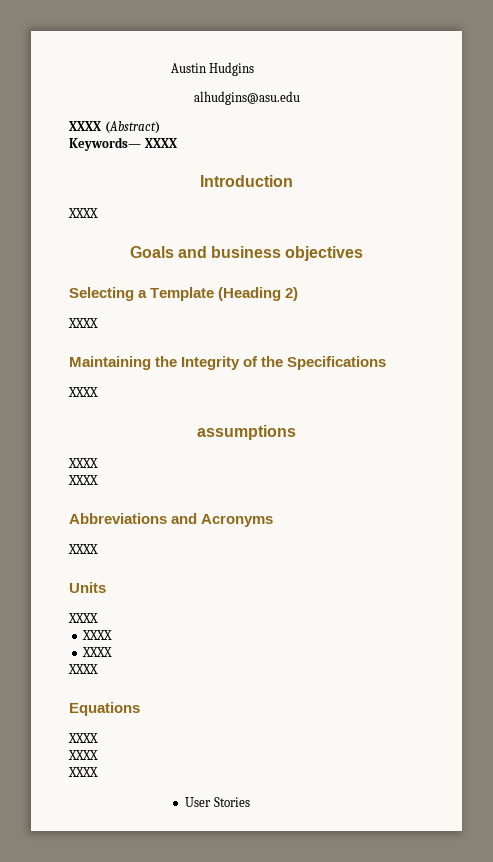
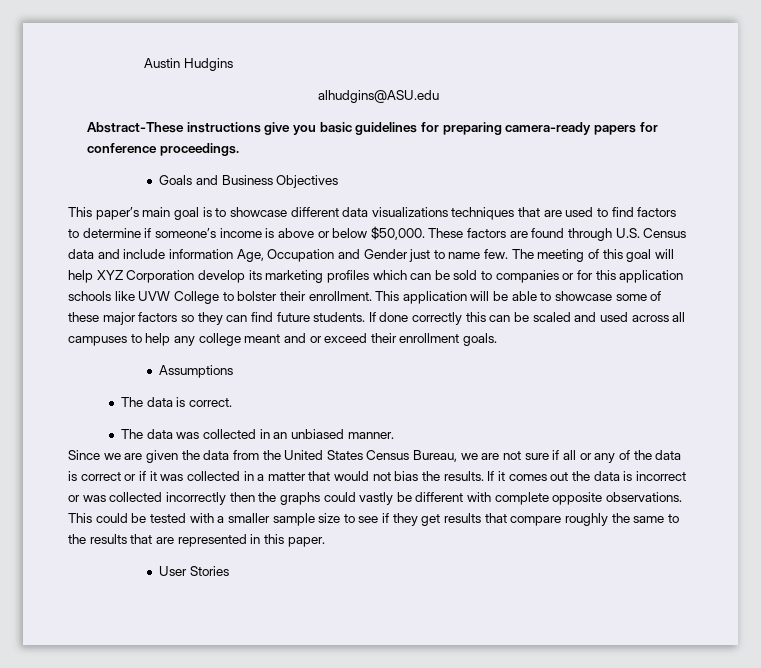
[193,91,300,105] [69,121,160,134] [69,137,177,151] [200,175,293,187] [68,208,98,218] [129,246,364,261] [69,287,299,301] [68,318,98,328] [69,356,387,370] [68,387,98,397] [197,425,296,440] [68,458,98,468] [68,475,98,485] [69,513,274,527] [68,544,98,554] [69,582,106,593] [68,613,98,623] [82,630,113,640] [82,647,113,657] [68,664,98,674] [69,702,140,716] [68,733,98,743] [68,750,98,760] [68,767,98,777] alhudgins@asu.edu // XXXX (Abstract) // Keywords— XXXX // Introduction // XXXX // Goals and business objectives // Selecting a Template (Heading 2) // XXXX // Maintaining the Integrity of the Specifications // XXXX // assumptions // XXXX // XXXX // Abbreviations and Acronyms // XXXX // Units // XXXX // XXXX // XXXX // XXXX // Equations // XXXX // XXXX // XXXX -> [317,90,439,103] [87,122,658,135] [87,143,239,156] [159,175,339,188] [68,207,677,220] [68,226,687,241] [68,249,674,262] [68,270,684,283] [68,291,662,304] [68,312,686,325] [68,333,498,346] [159,365,234,378] [121,397,233,407] [121,429,394,439] [68,450,682,463] [68,471,686,481] [68,492,683,505] [68,513,679,526] [68,534,325,547] alhudgins@ASU.edu // Abstract-These instructions give you basic guidelines for preparing camera-ready papers for conference proceedings. // Goals and Business Objectives // This paper’s main goal is to showcase different data visualizations techniques that are used to find factors to determine if someone’s income is above or below $50,000. These factors are found through U.S. Census data and include information Age, Occupation and Gender just to name few. The meeting of this goal will help XYZ Corporation develop its marketing profiles which can be sold to companies or for this application schools like UVW College to bolster their enrollment. This application will be able to showcase some of these major factors so they can find future students. If done correctly this can be scaled and used across all campuses to help any college meant and or exceed their enrollment goals. // Assumptions // The data is correct. // The data was collected in an unbiased manner. // Since we are given the data from the United States Census Bureau, we are not sure if all or any of the data is correct or if it was collected in a matter that would not bias the results. If it comes out the data is incorrect or was collected incorrectly then the graphs could vastly be different with complete opposite observations. This could be tested with a smaller sample size to see if they get results that compare roughly the same to the results that are represented in this paper.

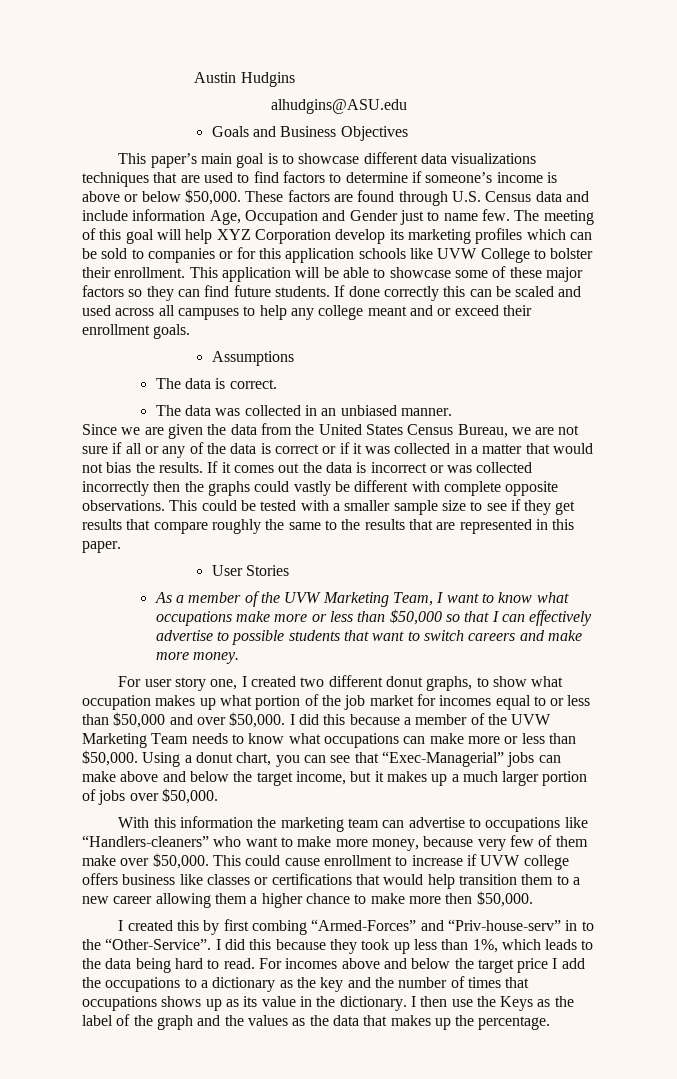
[87,122,658,135] [87,143,239,156] // Abstract-These instructions give you basic guidelines for preparing camera-ready papers for conference proceedings. -> (407, 106) none
(229, 571) none -> [154,591,569,607] [155,609,593,626] [155,630,582,645] [155,652,240,664] [118,675,564,691] [82,694,591,710] [82,712,552,728] [82,733,576,748] [82,750,561,767] [82,771,588,786] [82,788,218,805] [118,816,588,832] [82,835,588,851] [82,853,569,870] [82,873,580,889] [82,891,533,908] [118,919,594,935] [82,938,594,954] [82,958,585,973] [82,976,530,992] [82,996,574,1011] [82,1014,551,1030] // As a member of the UVW Marketing Team, I want to know what occupations make more or less than $50,000 so that I can effectively advertise to possible students that want to switch careers and make more money. // For user story one, I created two different donut graphs, to show what occupation makes up what portion of the job market for incomes equal to or less than $50,000 and over $50,000. I did this because a member of the UVW Marketing Team needs to know what occupations can make more or less than $50,000. Using a donut chart, you can see that “Exec-Managerial” jobs can make above and below the target income, but it makes up a much larger portion of jobs over $50,000. // With this information the marketing team can advertise to occupations like “Handlers-cleaners” who want to make more money, because very few of them make over $50,000. This could cause enrollment to increase if UVW college offers business like classes or certifications that would help transition them to a new career allowing them a higher chance to make more then $50,000. // I created this by first combing “Armed-Forces” and “Priv-house-serv” in to the “Other-Service”. I did this because they took up less than 1%, which leads to the data being hard to read. For incomes above and below the target price I add the occupations to a dictionary as the key and the number of times that occupations shows up as its value in the dictionary. I then use the Keys as the label of the graph and the values as the data that makes up the percentage.

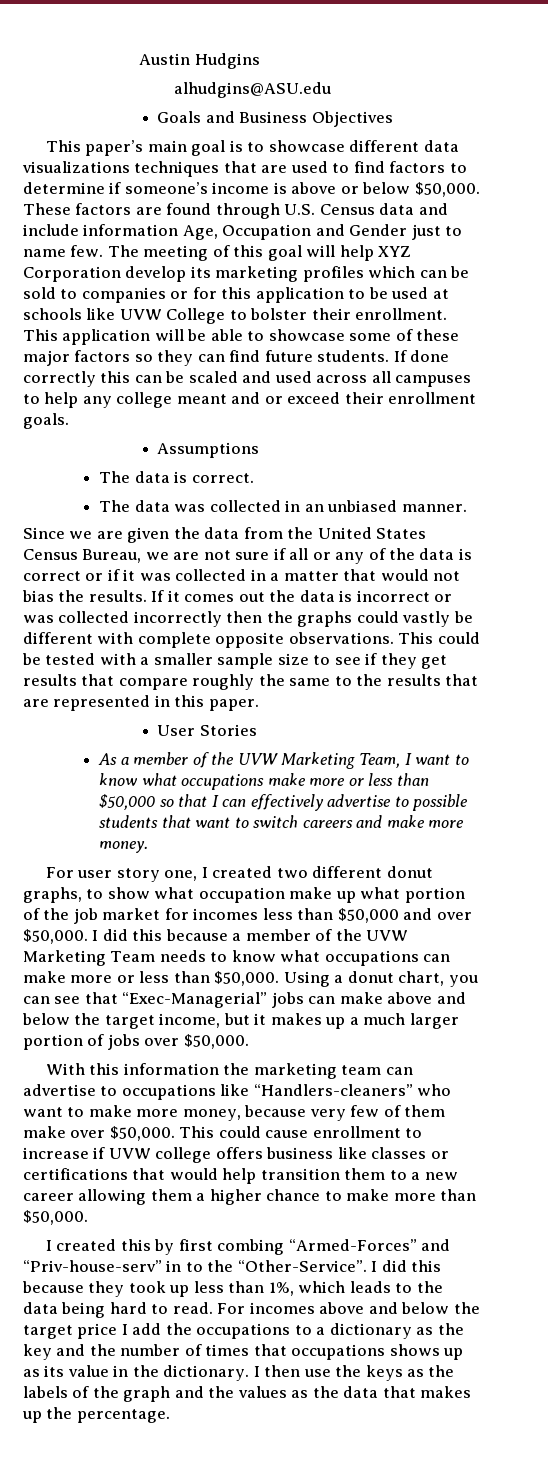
(355, 255) none -> [348,287,449,299] to be used at
[155,695,196,706] makes -> [289,887,333,899] make
[495,695,565,710] equal to or -> (259, 914) none
[445,893,473,904] then -> [440,1189,477,1201] than
[500,996,574,1011] [82,1015,113,1026] Keys as the label -> [365,1365,455,1381] [23,1386,68,1398] keys as the labels

